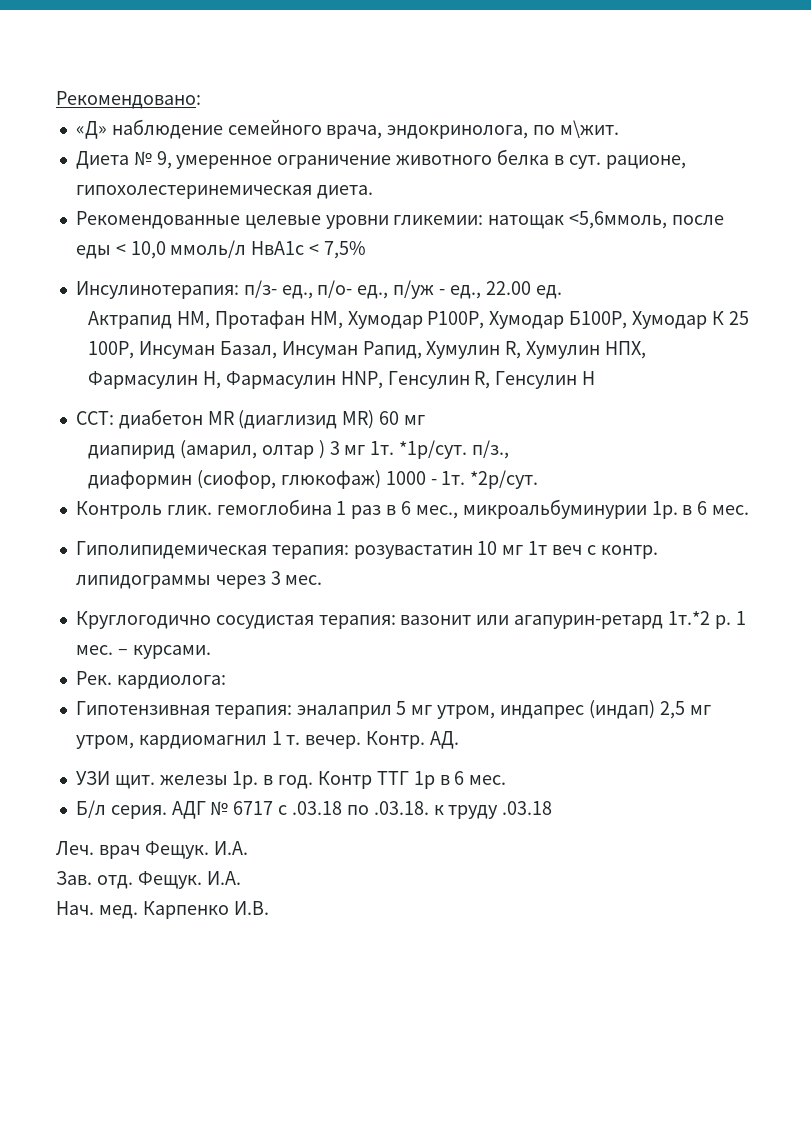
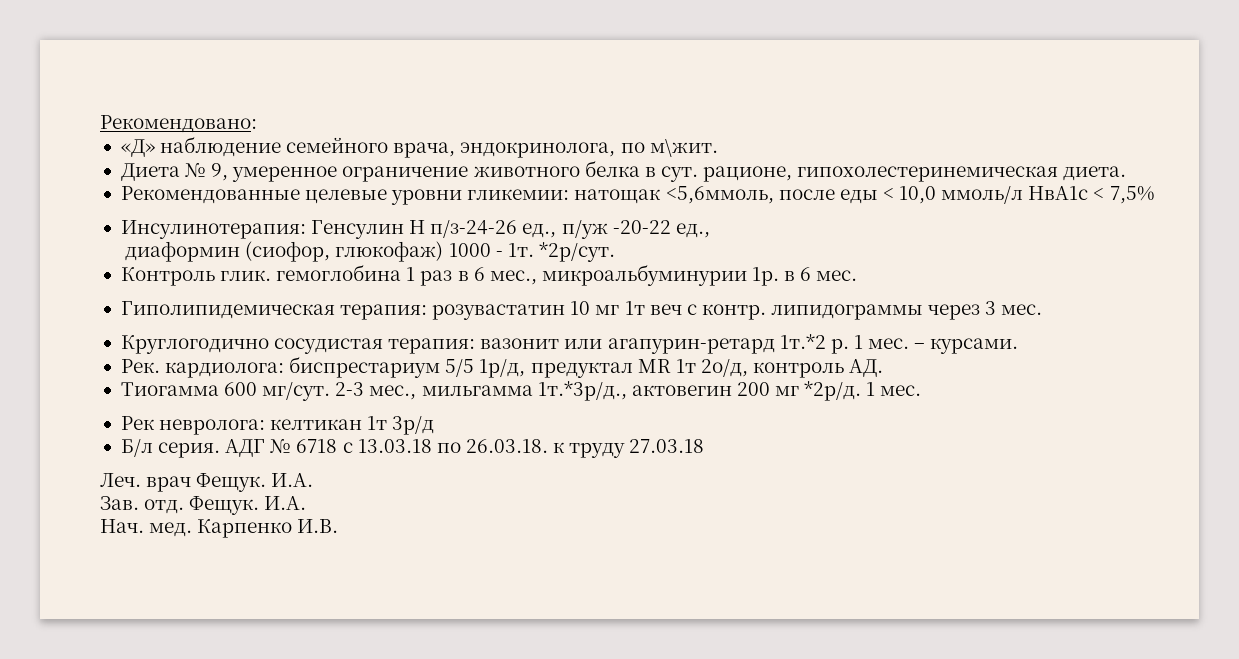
[243,280,353,299] п/з- ед., п/о- -> [311,220,518,239] Генсулин Н п/з-24-26
[438,281,562,299] [88,310,749,329] [88,341,647,359] [88,371,596,389] [75,409,425,429] [88,440,510,459] - ед., 22.00 ед. // Актрапид НМ, Протафан НМ, Хумодар Р100Р, Хумодар Б100Р, Хумодар К 25 100Р, Инсуман Базал, Инсуман Рапид, Хумулин R, Хумулин НПХ, Фармасулин Н, Фармасулин НNР, Генсулин R, Генсулин Н // ССТ: диабетон МR (диаглизид МR) 60 мг // диапирид (амарил, олтар ) 3 мг 1т. *1р/сут. п/з., -> [612,220,710,238] -20-22 ед.,
[75,700,711,719] [75,731,459,749] [75,771,507,789] // Гипотензивная терапия: эналаприл 5 мг утром, индапрес (индап) 2,5 мг утром, кардиомагнил 1 т. вечер. Контр. АД. // УЗИ щит. железы 1р. в год. Контр ТТГ 1р в 6 мес. -> [289,356,884,378] [120,381,922,401] [120,416,435,435] биспрестариум 5/5 1р/д, предуктал MR 1т 2о/д, контроль АД. // Тиогамма 600 мг/сут. 2-3 мес., мильгамма 1т.*3р/д., актовегин 200 мг *2р/д. 1 мес. // Рек невролога: келтикан 1т 3р/д
[233,801,429,815] 6717 с .03.18 по .03.18. -> [296,439,548,453] 6718 с 13.03.18 по 26.03.18.
[502,801,553,815] .03.18 -> [629,439,705,453] 27.03.18

